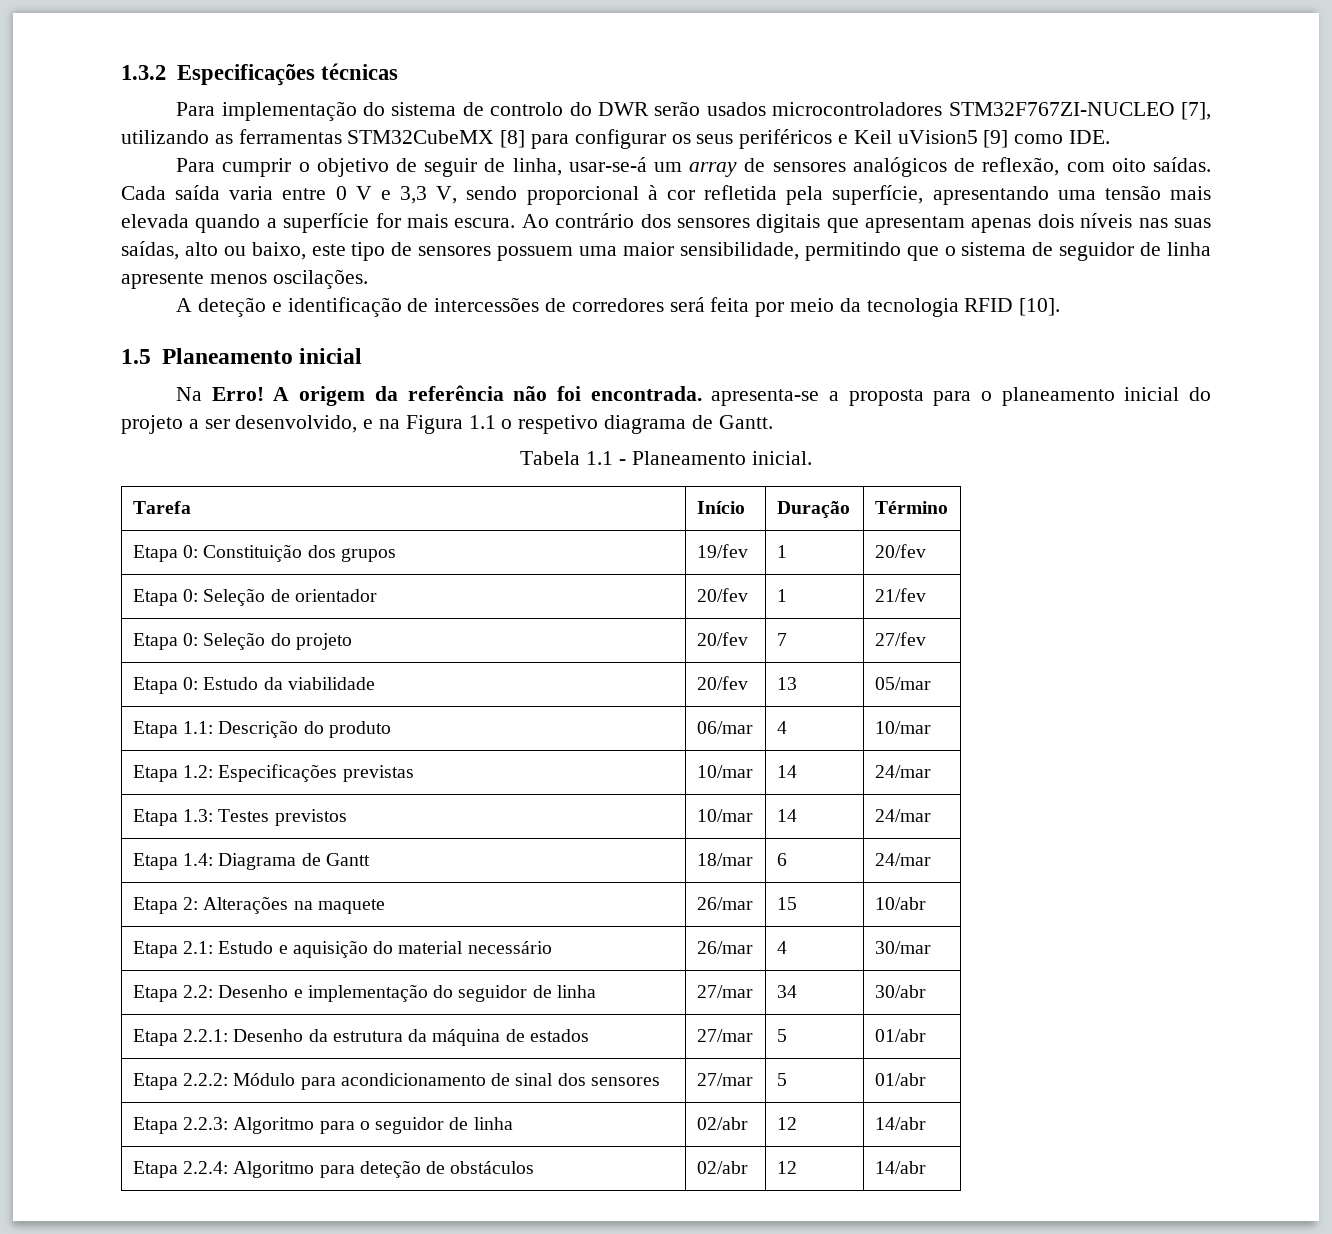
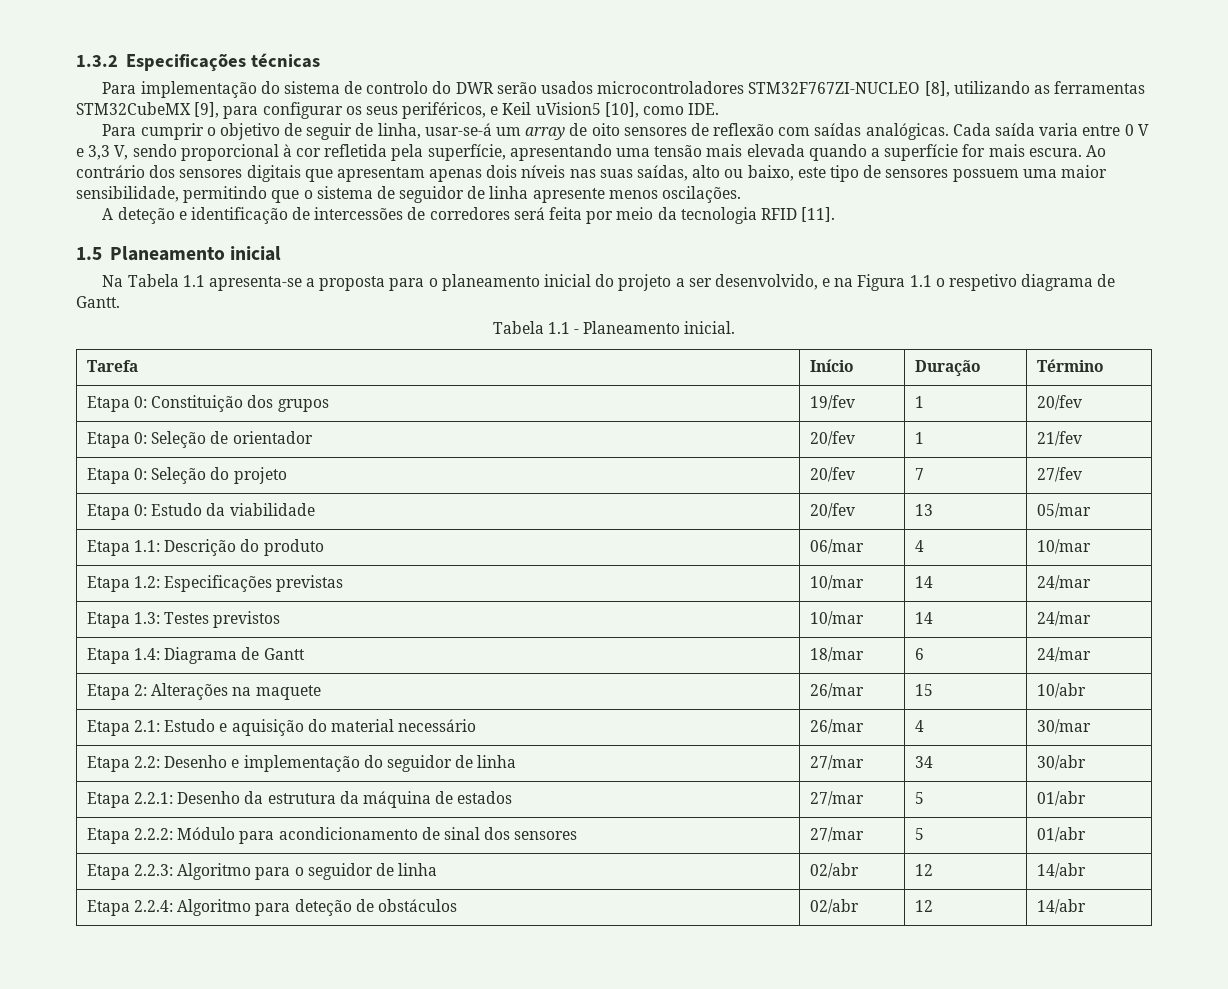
[1180,102,1211,120] [7], -> [924,81,950,97] [8],
[500,130,526,148] [8] -> [194,102,220,118] [9],
[739,129,833,149] periféricos -> [402,102,487,119] periféricos,
[983,130,1009,148] [9] -> [604,102,639,118] [10],
[772,157,1212,177] sensores analógicos de reflexão, com oito saídas. -> [591,123,949,140] oito sensores de reflexão com saídas analógicas.
[1019,298,1061,316] [10]. -> [801,207,836,222] [11].
[211,385,702,406] Erro! A origem da referência não foi encontrada. -> [127,274,205,287] Tabela 1.1

